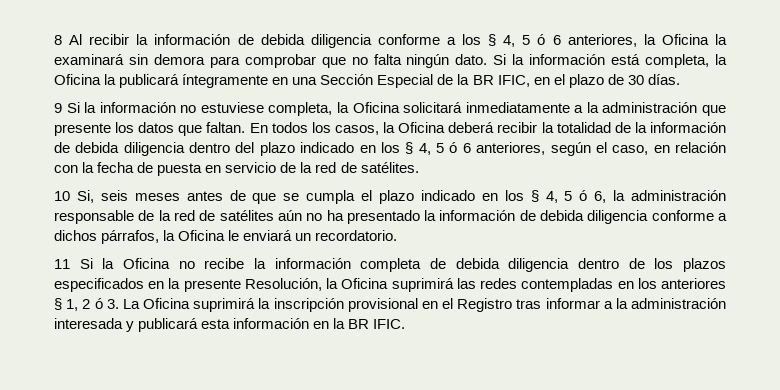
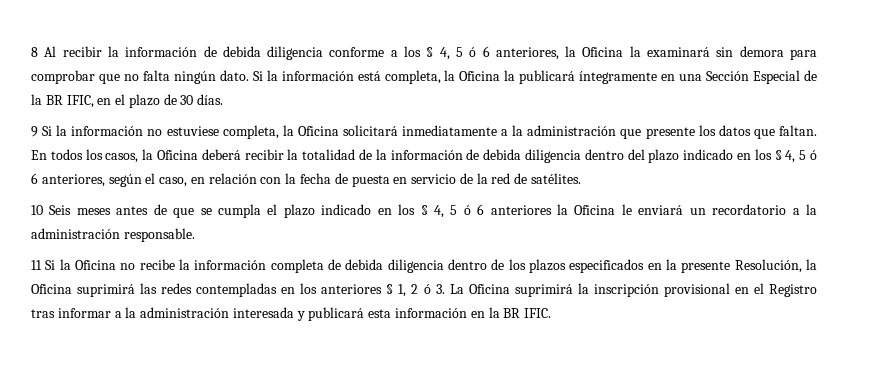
[76,190,128,203] Si, seis -> [49,205,72,215] Seis
[594,190,726,203] [54,210,727,224] [54,230,160,244] 6, la administración responsable de la red de satélites aún no ha presentado la información de debida diligencia conforme a dichos párrafos, -> [477,204,552,215] 6 anteriores
[315,230,398,241] recordatorio. -> [712,204,817,215] [31,228,195,242] recordatorio a la administración responsable.

